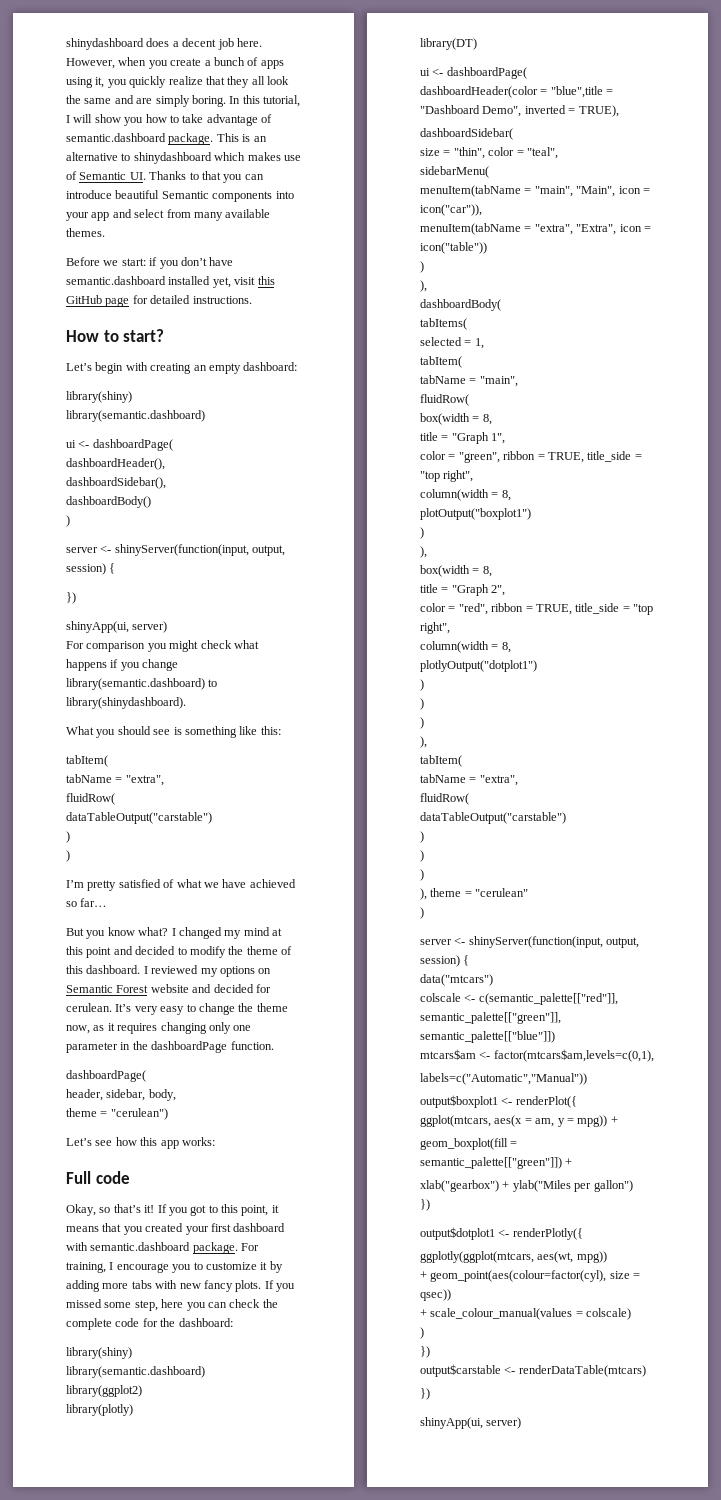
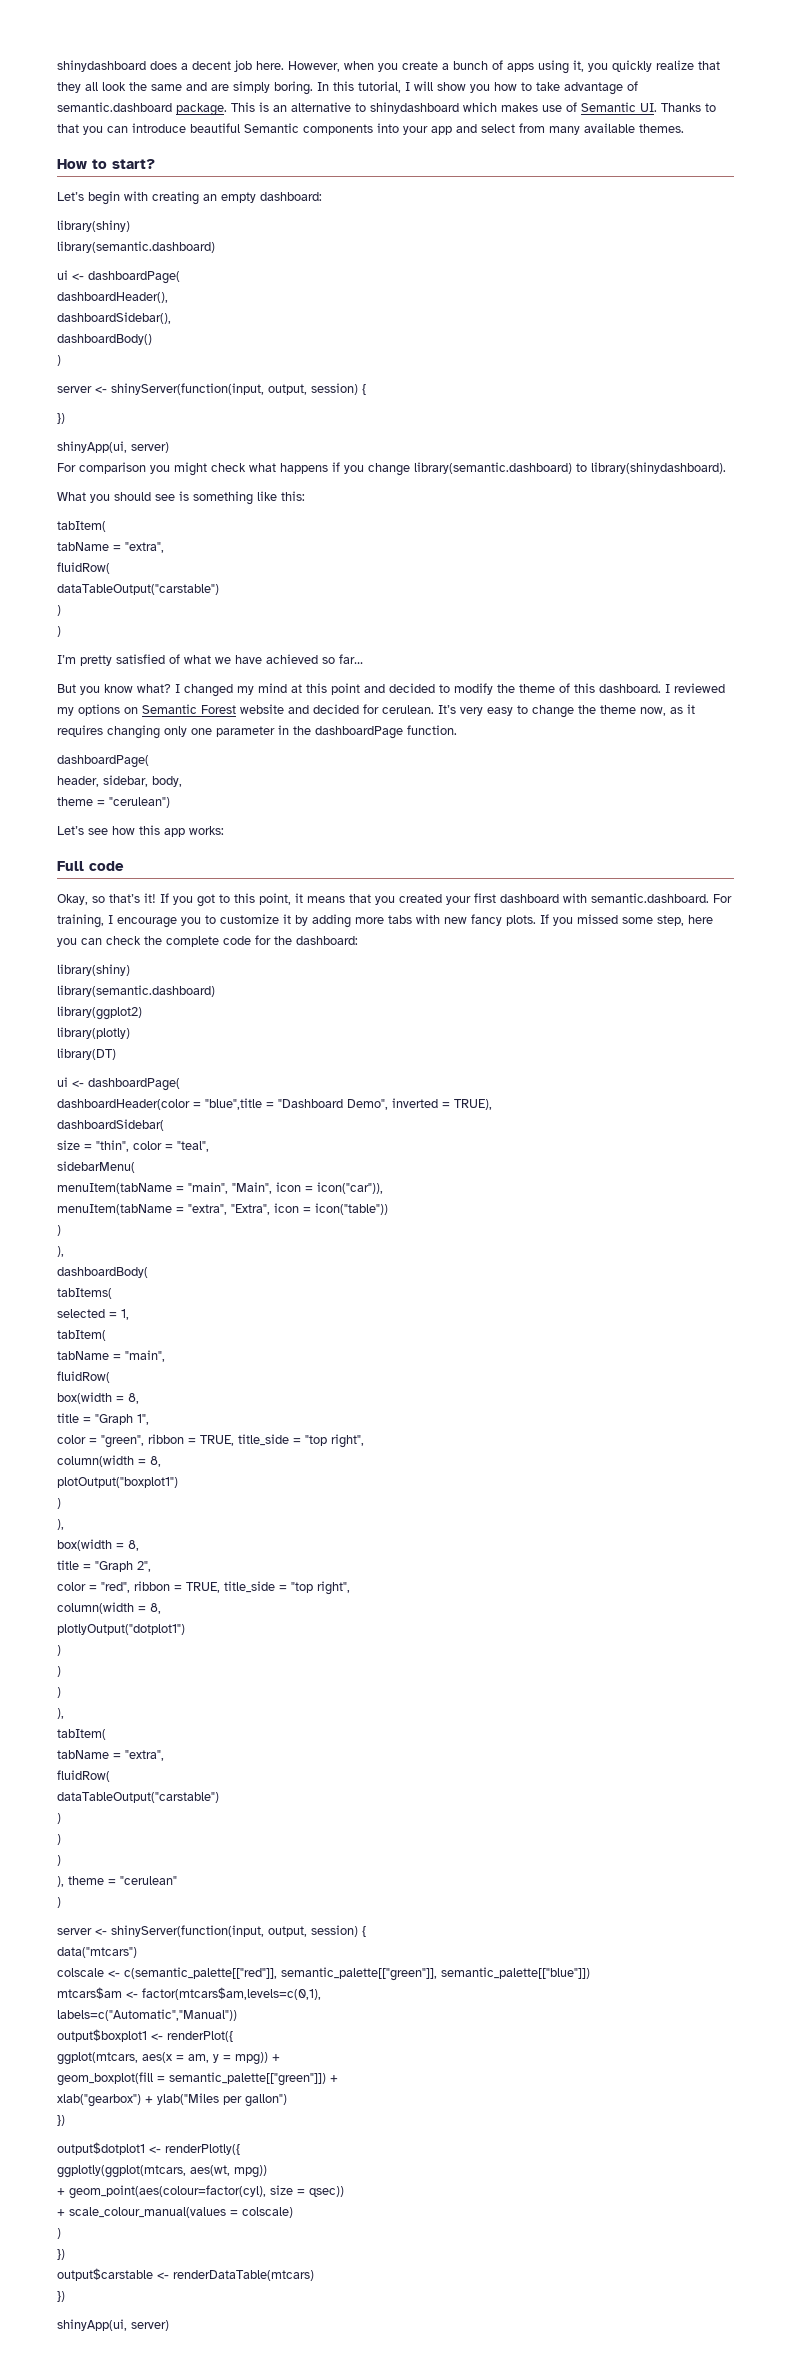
[66,257,234,269] [66,276,275,288] [66,295,252,307] // Before we start: if you don’t have semantic.dashboard installed yet, visit this GitHub page for detailed instructions. -> (684, 128) none
[90,1242,238,1254] semantic.dashboard package. -> [591,893,709,903] semantic.dashboard.

